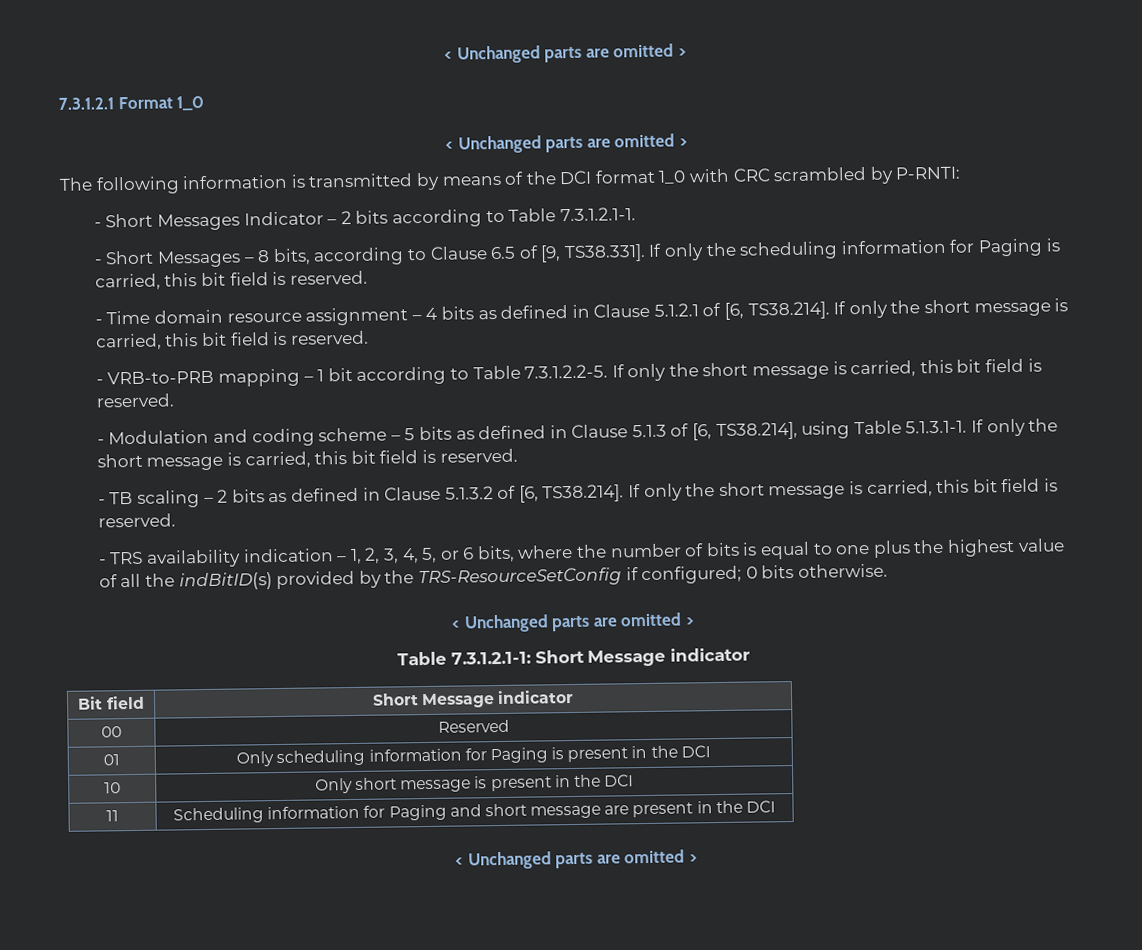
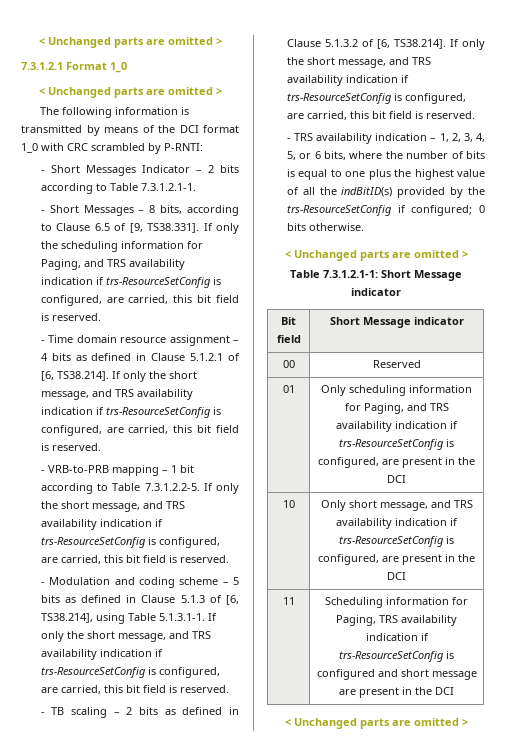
[978,238,1061,257] Paging is -> [40,259,185,270] [40,277,221,288] [40,295,124,306] Paging, and TRS availability indication if trs-ResourceSetConfig is configured, are
[973,298,1069,317] message is -> [40,389,193,400] [40,407,221,418] [40,425,124,436] message, and TRS availability indication if trs-ResourceSetConfig is configured, are
[752,361,847,380] message is -> [91,501,185,512] [40,519,163,530] [40,537,220,548] [40,557,58,563] message, and TRS availability indication if trs-ResourceSetConfig is configured, are
[146,452,241,471] message is -> [117,631,211,642] [40,649,163,660] [40,667,220,678] [40,687,58,693] message, and TRS availability indication if trs-ResourceSetConfig is configured, are
[768,481,864,500] message is -> [337,57,431,68] [286,75,409,86] [286,93,466,104] [286,113,304,119] message, and TRS availability indication if trs-ResourceSetConfig is configured, are
[417,567,622,588] TRS-ResourceSetConfig -> [286,205,392,216] trs-ResourceSetConfig
[489,747,565,764] Paging is -> [363,403,449,414] [336,421,458,432] [339,439,454,450] [318,457,399,468] Paging, and TRS availability indication if trs-ResourceSetConfig is configured, are
[400,776,488,793] message is -> [379,500,473,511] [336,518,458,529] [339,536,454,547] [318,554,399,565] message, and TRS availability indication if trs-ResourceSetConfig is configured, are
[388,804,447,821] Paging -> [336,615,457,626] [365,633,429,641] [339,651,454,662] [316,669,375,680] Paging, TRS availability indication if trs-ResourceSetConfig is configured

